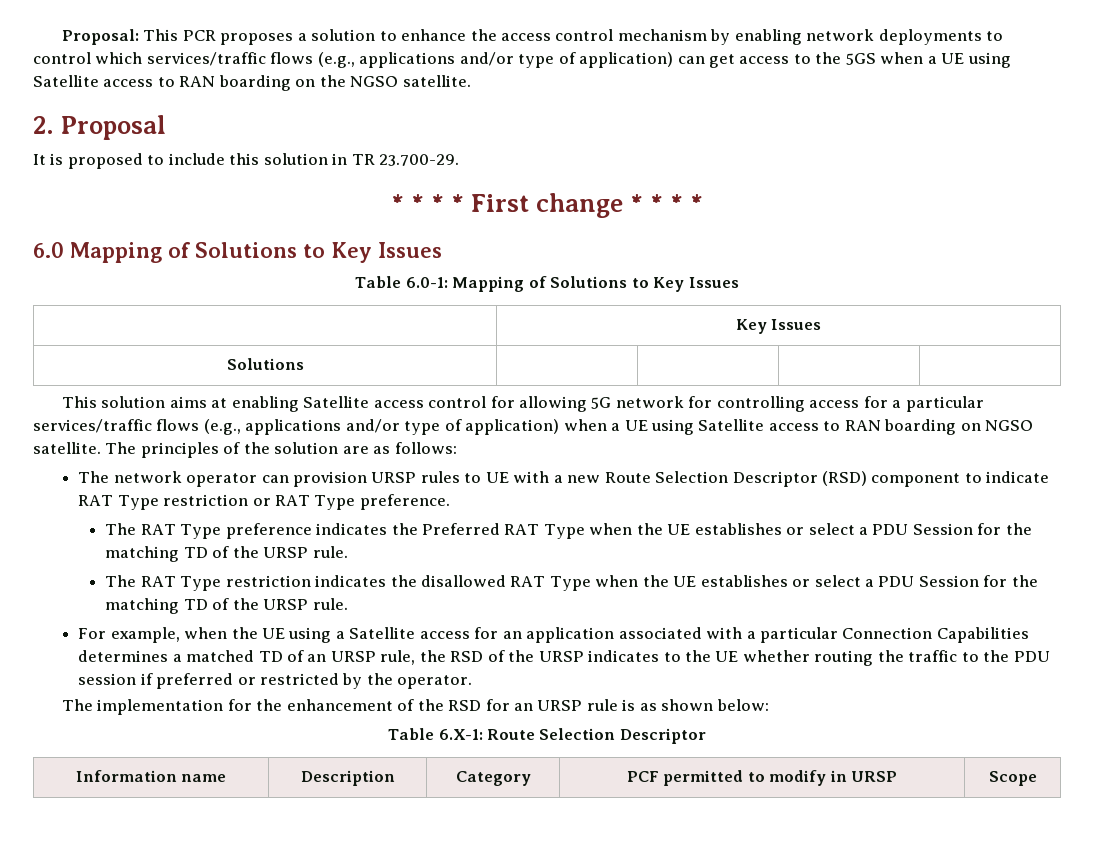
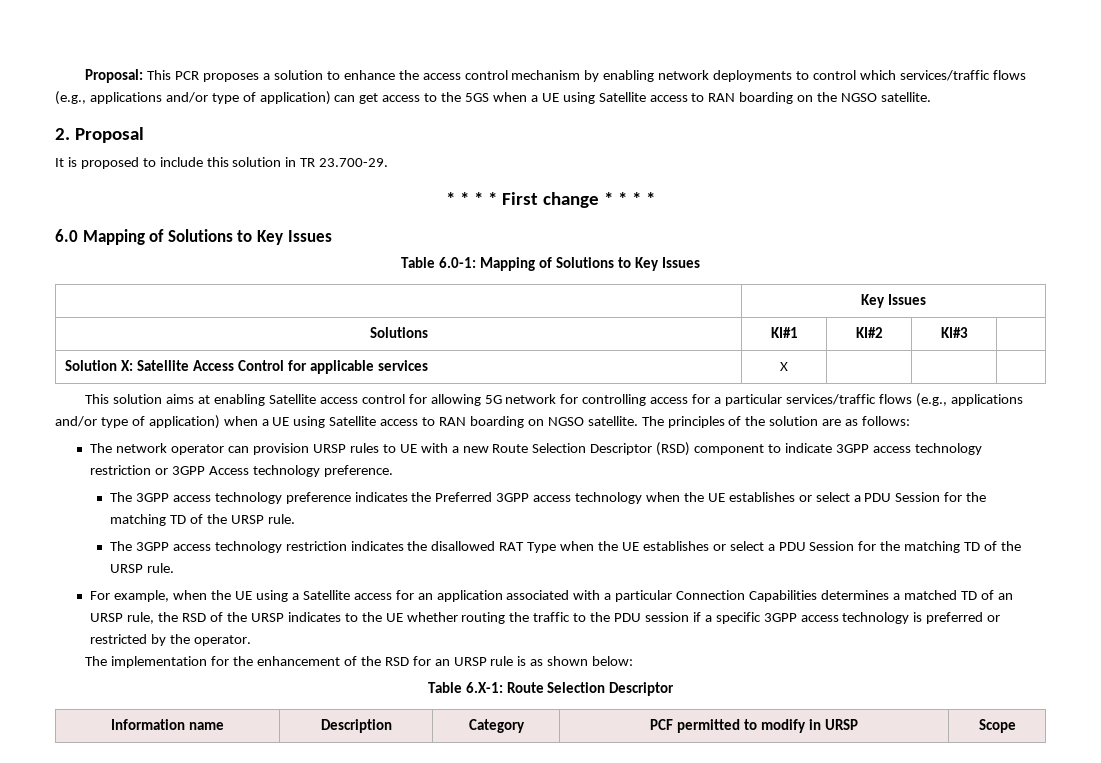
(304, 364) none -> [770,327,798,338] [855,327,883,338] [940,327,968,338] [65,360,428,374] [780,362,788,371] KI#1 | KI#2 | KI#3 | // Solution X: Satellite Access Control for applicable services | X
[78,494,356,510] RAT Type restriction or RAT Type -> [835,443,982,455] [90,465,321,477] 3GPP access technology restriction or 3GPP Access technology
[140,524,222,539] RAT Type -> [135,492,282,504] 3GPP access technology
[504,524,585,539] RAT Type -> [496,492,643,504] 3GPP access technology
[140,576,222,591] RAT Type -> [135,541,282,553] 3GPP access technology
(153, 679) none -> [704,612,923,624] a specific 3GPP access technology is

